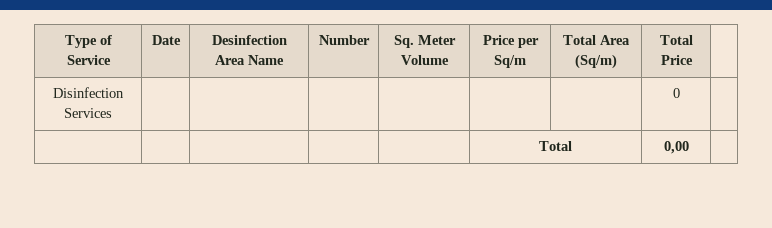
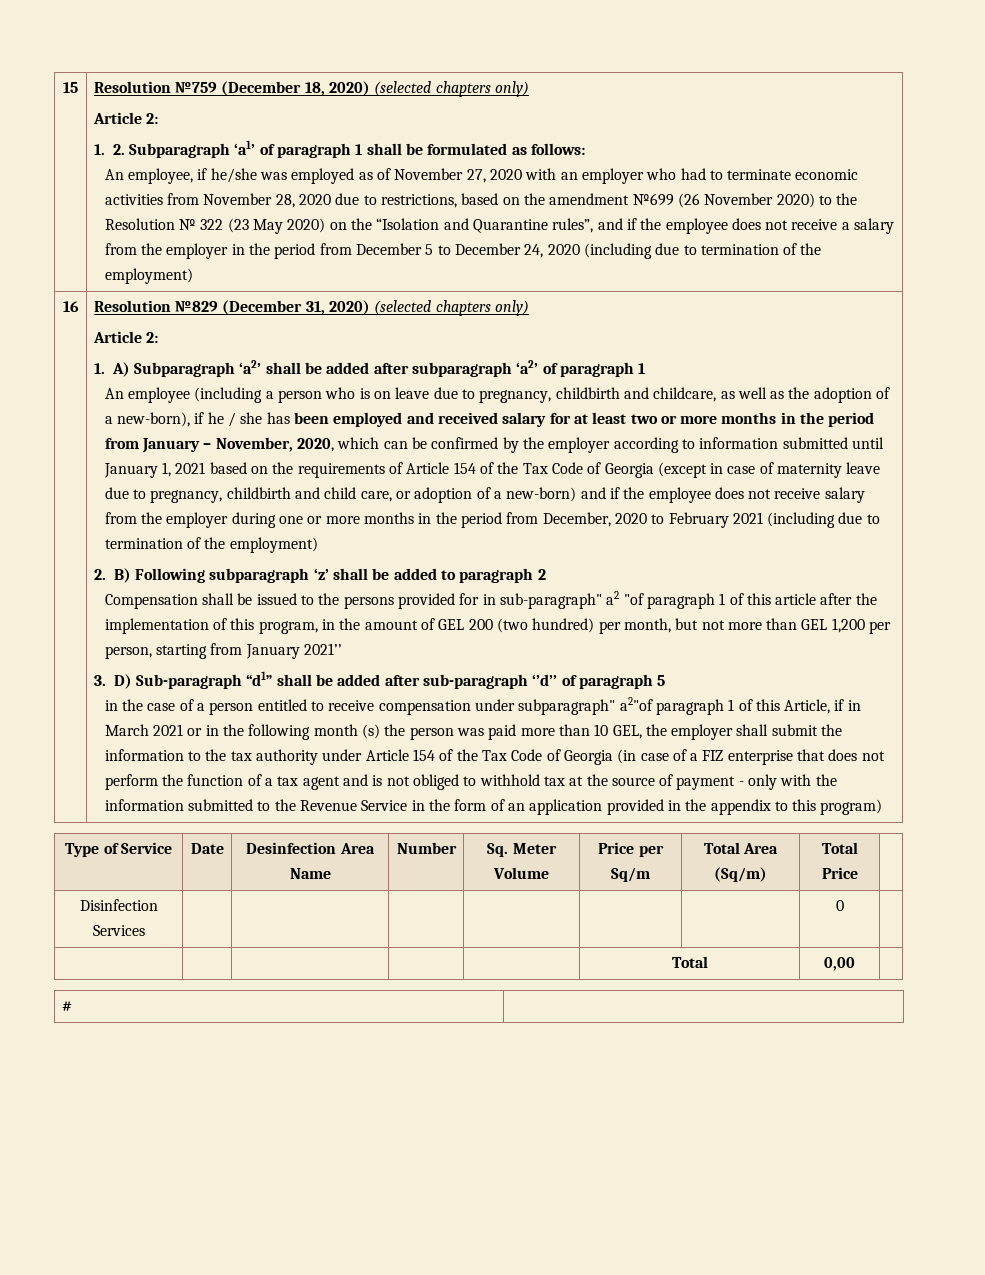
(64, 41) none -> [63,82,78,93] [93,81,530,97] [92,112,159,124] [93,140,586,158] [104,168,859,184] [104,193,858,208] [104,218,895,234] [104,243,822,259] [104,268,193,284] [62,301,79,312] [93,300,530,316] [92,331,159,343] [93,360,646,377] [104,387,891,403] [104,412,875,427] [104,437,884,453] [103,462,881,478] [104,487,865,503] [104,512,880,528] [104,537,318,553] [93,568,546,583] [104,591,877,609] [104,618,892,634] [104,643,342,659] [93,671,666,689] [104,697,861,715] [104,724,843,740] [104,749,885,765] [104,774,837,790] [104,799,883,815] 15 | Resolution №759 (December 18, 2020) (selected chapters only) // Article 2: // 1. 2. Subparagraph ‘a1’ of paragraph 1 shall be formulated as follows: // An employee, if he/she was employed as of November 27, 2020 with an employer who had to terminate economic activities from November 28, 2020 due to restrictions, based on the amendment №699 (26 November 2020) to the Resolution № 322 (23 May 2020) on the “Isolation and Quarantine rules”, and if the employee does not receive a salary from the employer in the period from December 5 to December 24, 2020 (including due to termination of the employment) // 16 | Resolution №829 (December 31, 2020) (selected chapters only) // Article 2: // 1. A) Subparagraph ‘a2’ shall be added after subparagraph ‘a2’ of paragraph 1 // An employee (including a person who is on leave due to pregnancy, childbirth and childcare, as well as the adoption of a new-born), if he / she has been employed and received salary for at least two or more months in the period from January – November, 2020, which can be confirmed by the employer according to information submitted until January 1, 2021 based on the requirements of Article 154 of the Tax Code of Georgia (except in case of maternity leave due to pregnancy, childbirth and child care, or adoption of a new-born) and if the employee does not receive salary from the employer during one or more months in the period from December, 2020 to February 2021 (including due to termination of the employment) // 2. B) Following subparagraph ‘z’ shall be added to paragraph 2 // Compensation shall be issued to the persons provided for in sub-paragraph" a2 "of paragraph 1 of this article after the implementation of this program, in the amount of GEL 200 (two hundred) per month, but not more than GEL 1,200 per person, starting from January 2021’’ // 3. D) Sub-paragraph “d1” shall be added after sub-paragraph ‘’d’’ of paragraph 5 // in the case of a person entitled to receive compensation under subparagraph" a2"of paragraph 1 of this Article, if in March 2021 or in the following month (s) the person was paid more than 10 GEL, the employer shall submit the information to the tax authority under Article 154 of the Tax Code of Georgia (in case of a FIZ enterprise that does not perform the function of a tax agent and is not obliged to withhold tax at the source of payment - only with the information submitted to the Revenue Service in the form of an application provided in the appendix to this program) //
(689, 147) none -> [61,1001,72,1011] // # |

